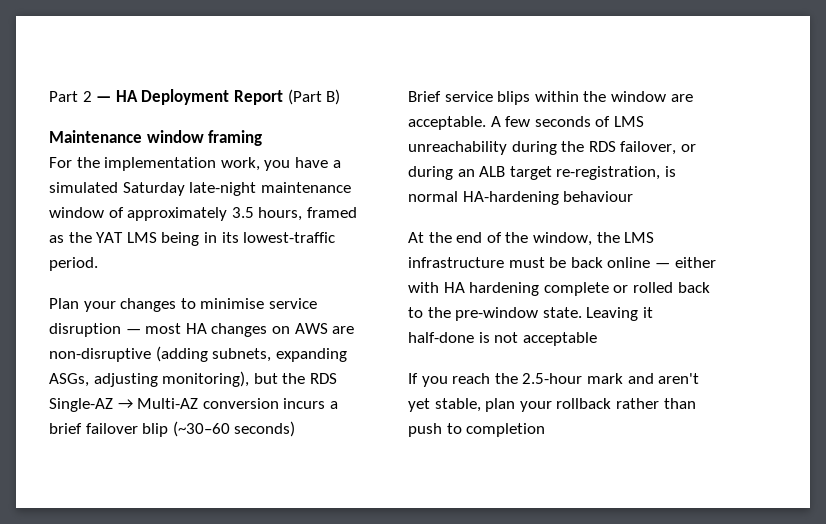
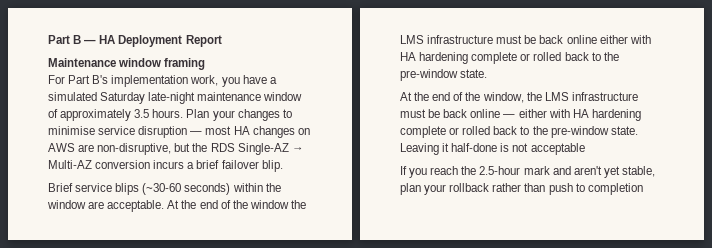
[49,91,92,102] Part 2 -> [48,35,82,44] Part B
[287,89,341,105] (Part B) -> (222, 41) none
[76,157,100,168] the -> [68,75,109,84] Part B's
[258,207,357,221] [49,232,336,246] [49,257,98,271] hours, framed as the YAT LMS being in its lowest-traffic period. // -> [152,109,184,118] hours.
[49,346,347,362] [49,371,250,387] non-disruptive (adding subnets, expanding ASGs, adjusting monitoring), -> [97,143,172,155] non-disruptive,
[142,421,296,437] blip (~30–60 seconds) -> [261,160,283,172] blip.
(531, 98) none -> [142,183,231,195] (~30-60 seconds)
[490,116,644,127] [408,141,696,155] [408,166,676,180] [408,191,634,205] A few seconds of LMS unreachability during the RDS failover, or during an ALB target re-registration, is normal HA-hardening behaviour -> [167,200,306,209] [400,35,651,44] [400,52,619,64] [400,69,488,81] At the end of the window the LMS infrastructure must be back online either with HA hardening complete or rolled back to the pre-window state.

